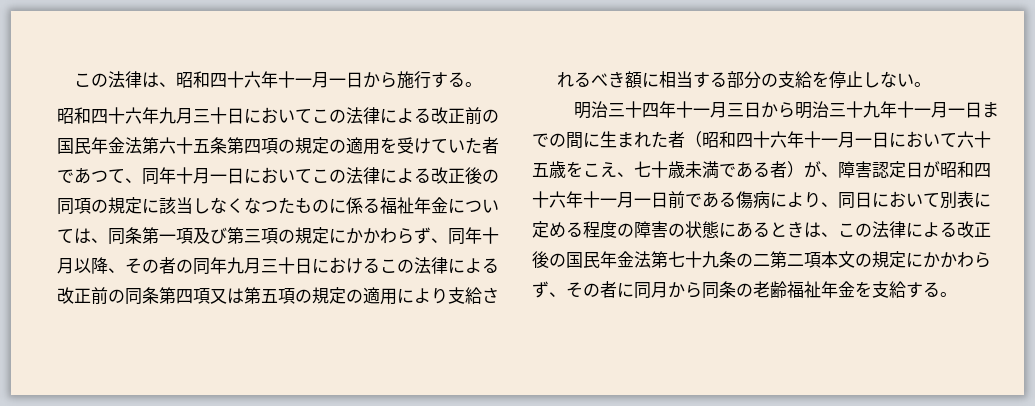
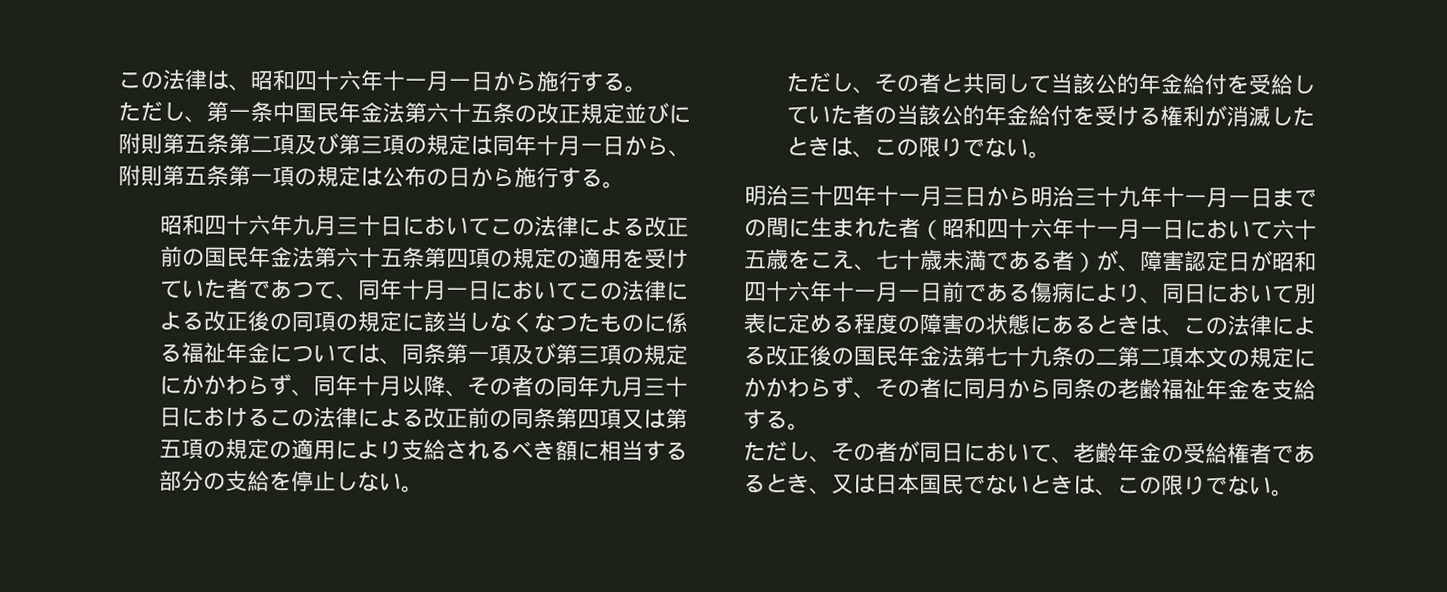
(482, 84) none -> [118,101,691,125] [118,133,691,157] [118,165,625,189] // ただし、第一条中国民年金法第六十五条の改正規定並びに附則第五条第二項及び第三項の規定は同年十月一日から、附則第五条第一項の規定は公布の日から施行する。
(932, 84) none -> [785,72,1315,95] [785,104,1315,127] [785,136,1051,159] // ただし、その者と共同して当該公的年金給付を受給していた者の当該公的年金給付を受ける権利が消滅したときは、この限りでない。
(957, 294) none -> [743,440,1316,465] [743,473,1294,497] // ただし、その者が同日において、老齢年金の受給権者であるとき、又は日本国民でないときは、この限りでない。

